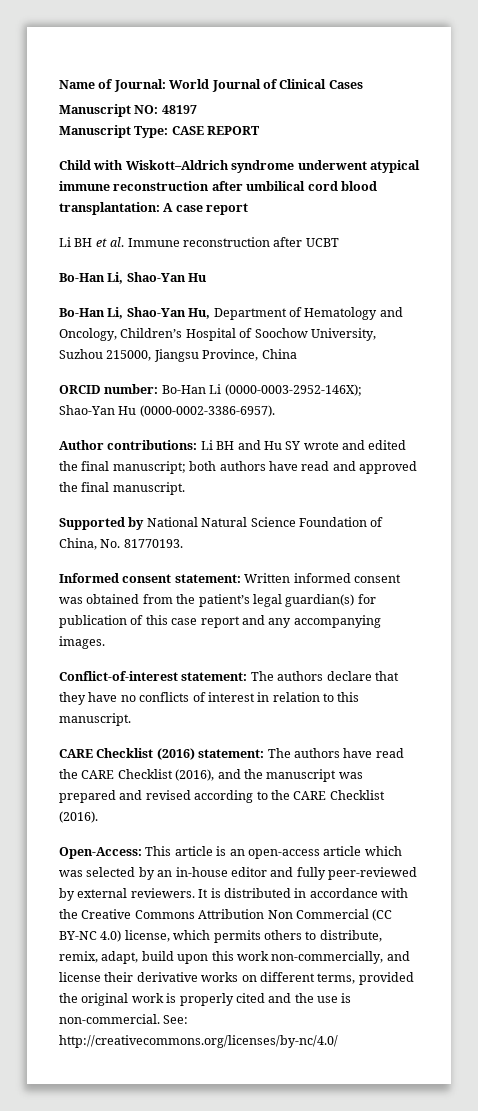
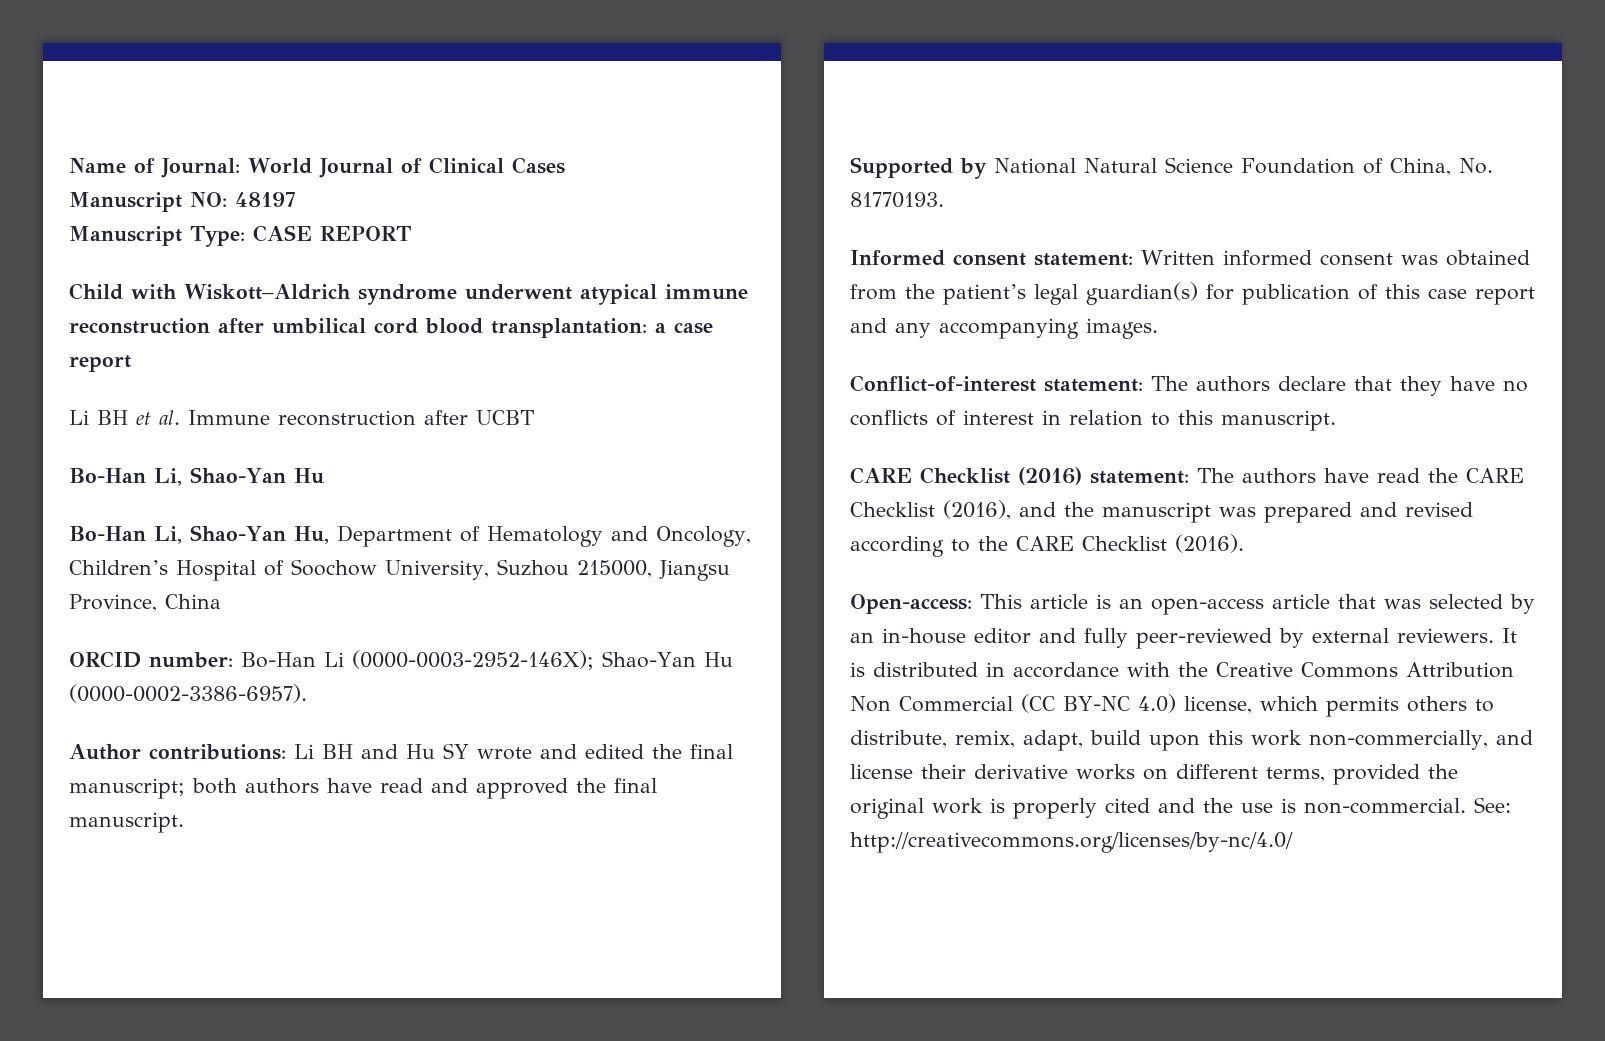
[163,203,174,212] A -> [655,323,666,333] a
[59,847,142,859] Open-Access: -> [850,594,972,614] Open-access:
[364,846,402,856] which -> [1338,594,1376,609] that

